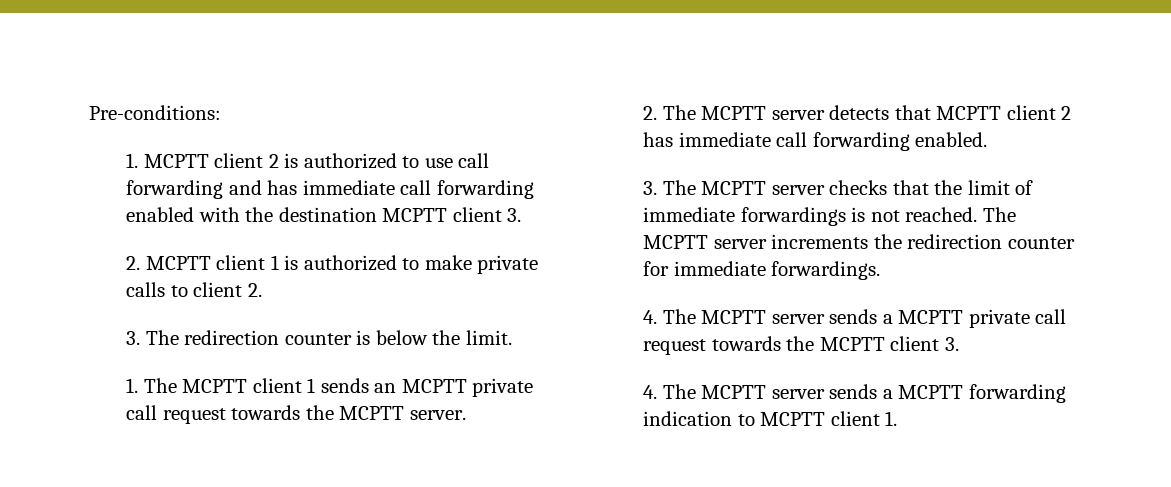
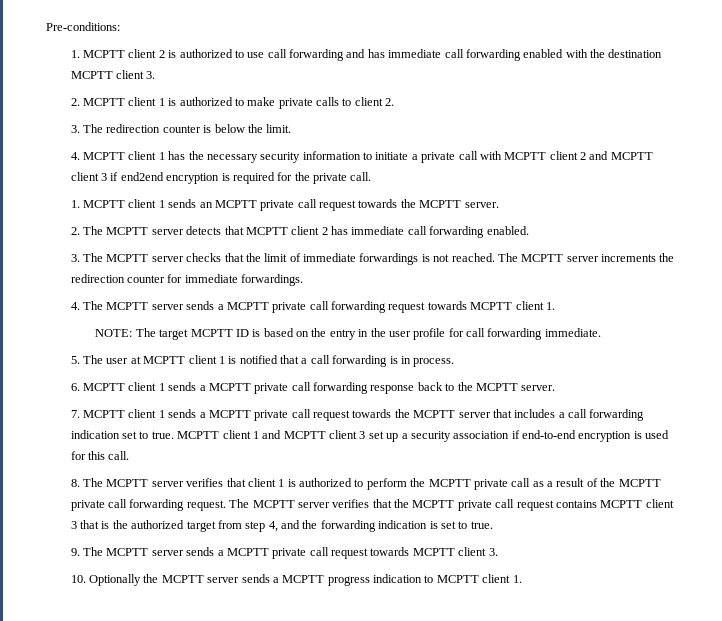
[126,378,177,393] // 1. The -> [70,151,653,163] [70,172,372,184] [70,200,80,208] // 4. MCPTT client 1 has the necessary security information to initiate a private call with MCPTT client 2 and MCPTT client 3 if end2end encryption is required for the private call. // 1.
[643,336,959,355] [643,384,1066,403] request towards the MCPTT client 3. // 4. The MCPTT server sends a MCPTT forwarding -> [331,301,555,313] [95,328,601,340] [70,355,455,367] [70,382,556,394] [70,409,645,421] [70,430,670,442] [70,451,130,460] [70,478,661,490] [70,499,674,511] [70,520,493,532] [70,547,498,559] [70,574,370,586] forwarding request towards MCPTT client 1. // NOTE: The target MCPTT ID is based on the entry in the user profile for call forwarding immediate. // 5. The user at MCPTT client 1 is notified that a call forwarding is in process. // 6. MCPTT client 1 sends a MCPTT private call forwarding response back to the MCPTT server. // 7. MCPTT client 1 sends a MCPTT private call request towards the MCPTT server that includes a call forwarding indication set to true. MCPTT client 1 and MCPTT client 3 set up a security association if end-to-end encryption is used for this call. // 8. The MCPTT server verifies that client 1 is authorized to perform the MCPTT private call as a result of the MCPTT private call forwarding request. The MCPTT server verifies that the MCPTT private call request contains MCPTT client 3 that is the authorized target from step 4, and the forwarding indication is set to true. // 9. The MCPTT server sends a MCPTT private call request towards MCPTT client 3. // 10. Optionally the MCPTT server sends a MCPTT progress

